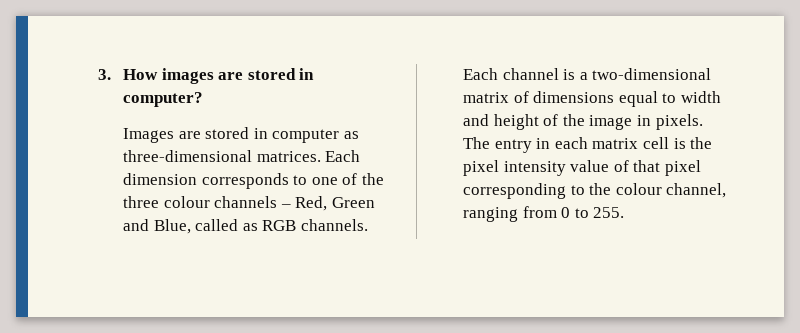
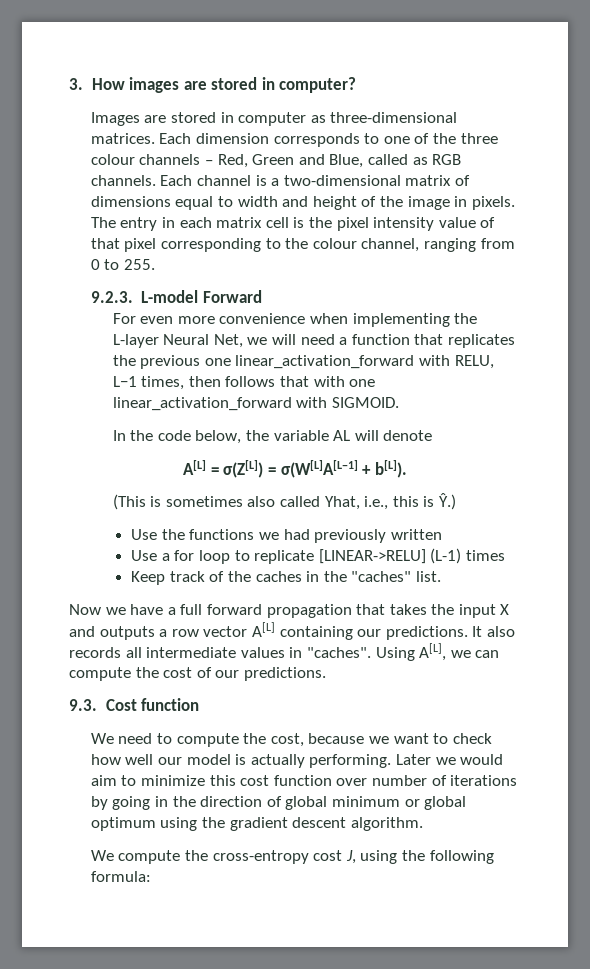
(625, 212) none -> [90,290,262,303] [112,313,478,327] [112,334,515,348] [112,355,494,369] [112,376,376,390] [112,397,399,411] [112,430,433,444] [183,460,407,478] [112,493,456,510] [131,529,442,543] [131,548,505,564] [131,571,441,585] [69,604,510,618] [69,622,515,640] [69,643,500,661] [69,667,326,681] [69,698,200,711] [90,733,492,747] [90,754,504,768] [90,775,518,786] [90,796,467,810] [90,817,423,831] [90,850,494,864] [90,871,151,882] // 9.2.3. L-model Forward // For even more convenience when implementing the L-layer Neural Net, we will need a function that replicates the previous one linear_activation_forward with RELU, L−1 times, then follows that with one linear_activation_forward with SIGMOID. // In the code below, the variable AL will denote // A[L] = σ(Z[L]) = σ(W[L]A[L−1] + b[L]). // (This is sometimes also called Yhat, i.e., this is Ŷ.) // Use the functions we had previously written // Use a for loop to replicate [LINEAR->RELU] (L-1) times // Keep track of the caches in the "caches" list. // Now we have a full forward propagation that takes the input X and outputs a row vector A[L] containing our predictions. It also records all intermediate values in "caches". Using A[L], we can compute the cost of our predictions. // 9.3. Cost function // We need to compute the cost, because we want to check how well our model is actually performing. Later we would aim to minimize this cost function over number of iterations by going in the direction of global minimum or global optimum using the gradient descent algorithm. // We compute the cross-entropy cost J, using the following formula:

